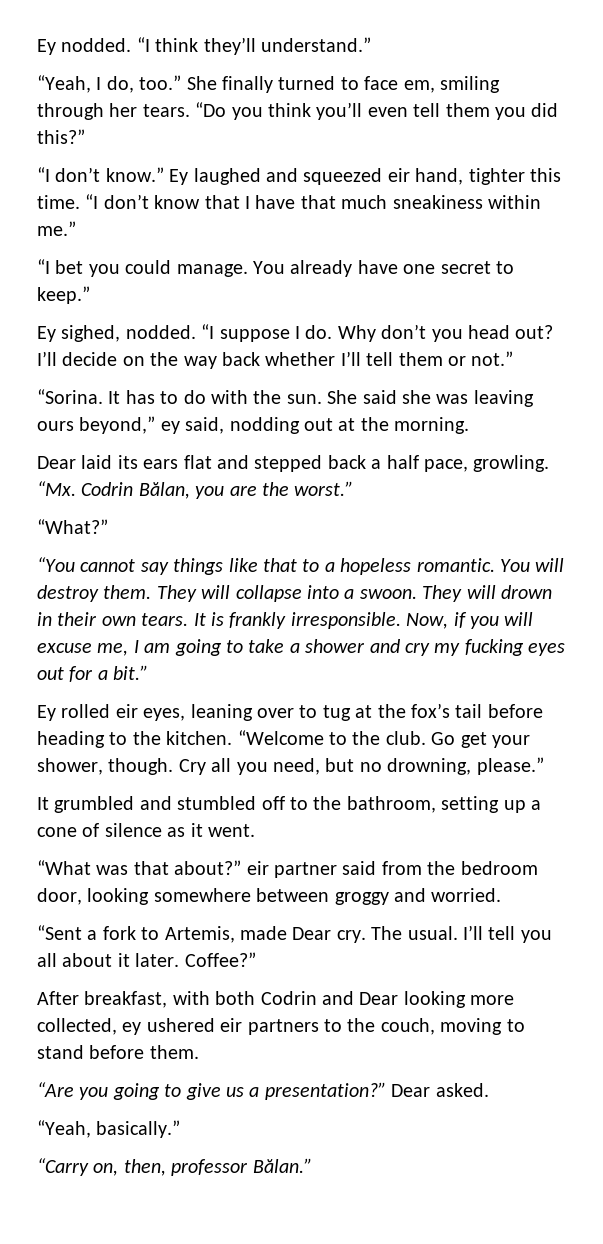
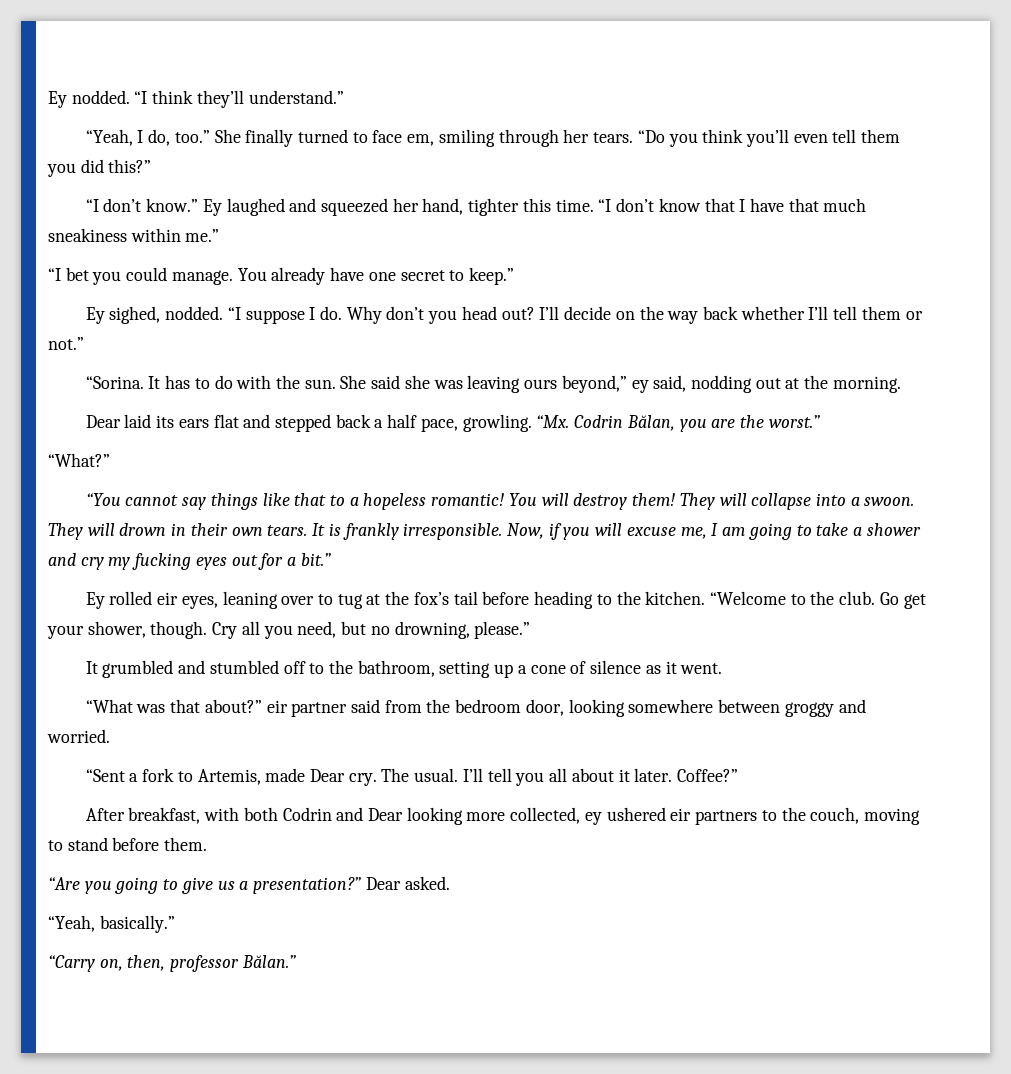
[387,168,410,182] eir -> [392,198,419,212] her
[416,558,495,572] romantic. -> [431,493,505,506] romantic!
[103,585,152,599] them. -> [632,493,676,506] them!

